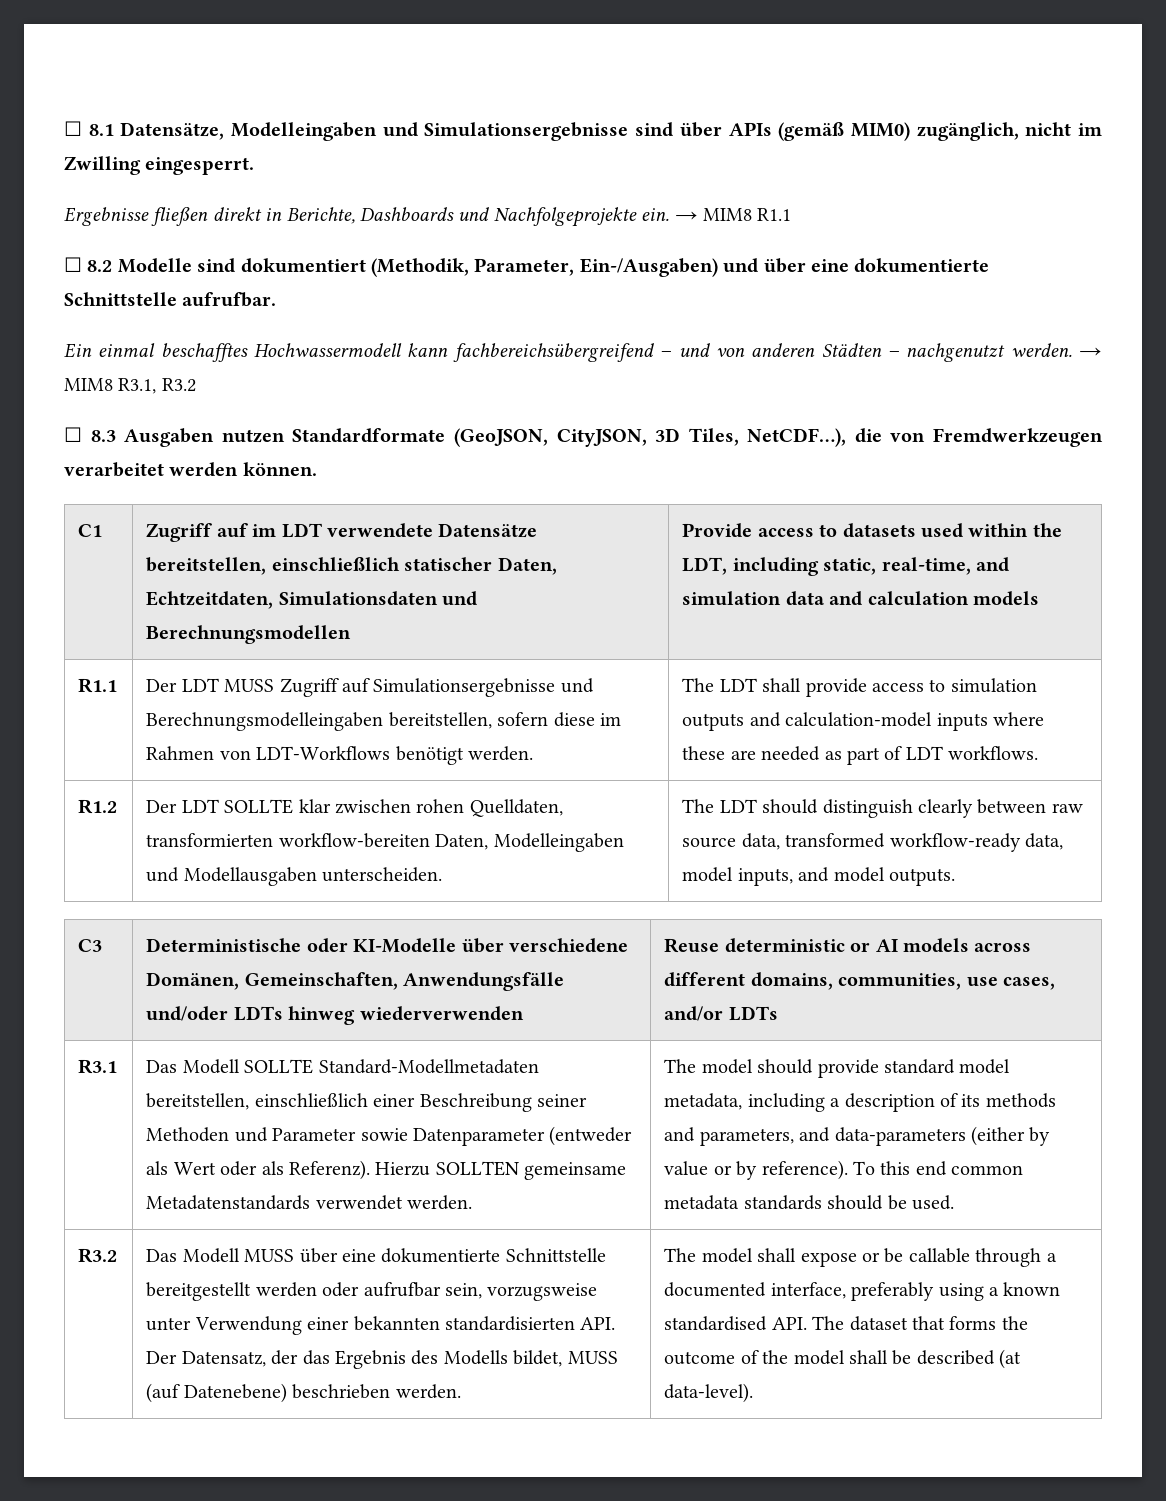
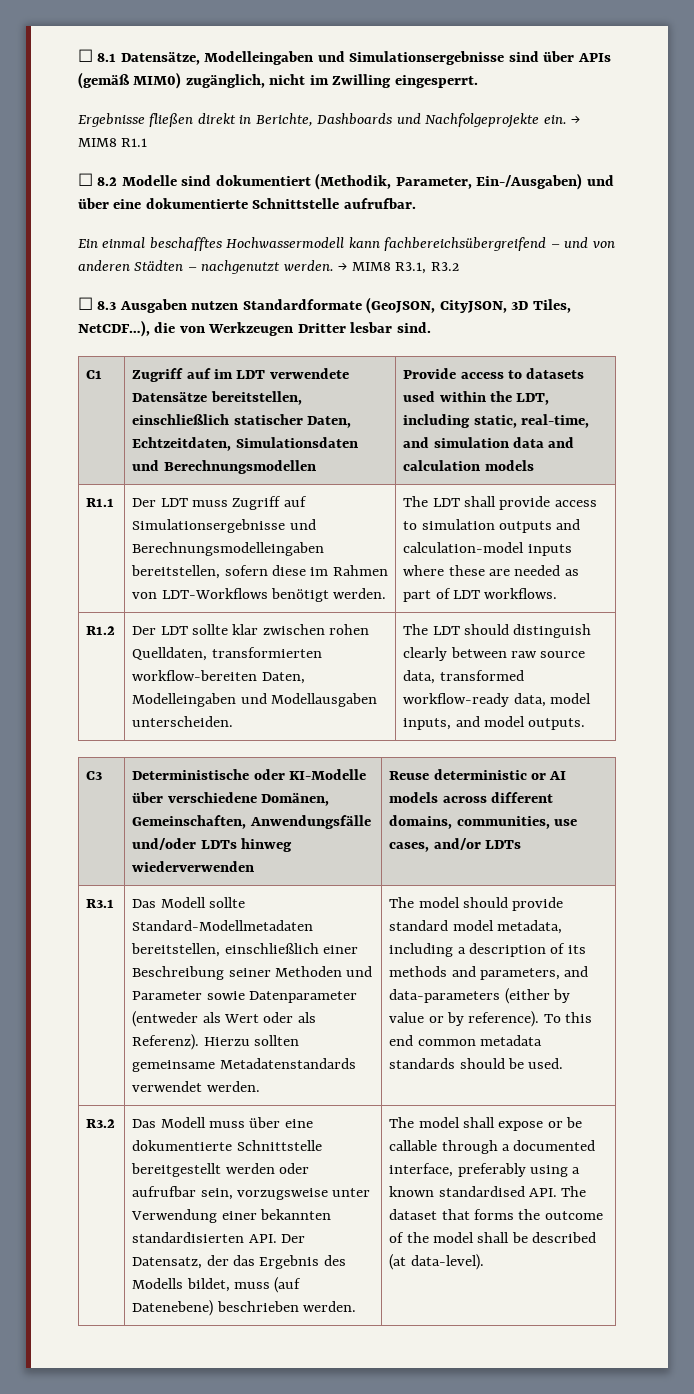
[933,428,1104,447] [64,462,317,477] Fremdwerkzeugen verarbeitet werden können. -> [208,322,431,336] Werkzeugen Dritter lesbar sind.
[224,679,275,692] MUSS -> [191,500,228,507] muss
[224,799,294,814] SOLLTE -> [191,624,228,635] sollte
[244,1059,314,1074] SOLLTE -> [208,897,245,908] sollte
[435,1161,519,1176] SOLLTEN -> [253,1035,299,1046] sollten
[244,1249,295,1262] MUSS -> [208,1121,245,1128] muss
[567,1351,618,1364] MUSS -> [233,1282,270,1289] muss

